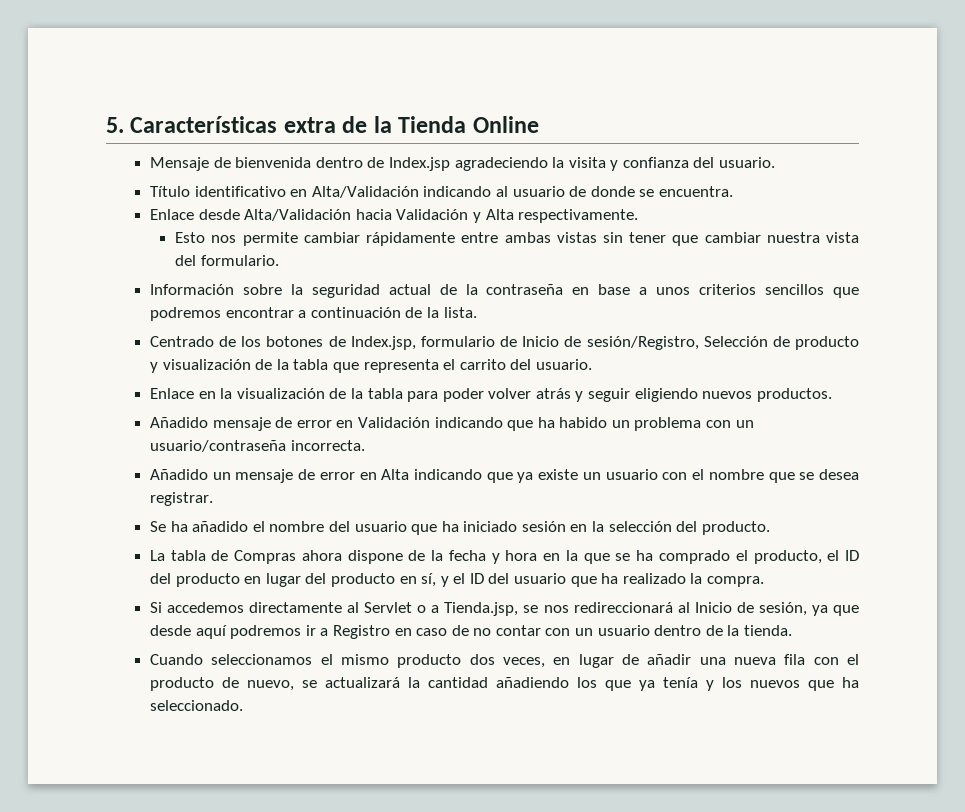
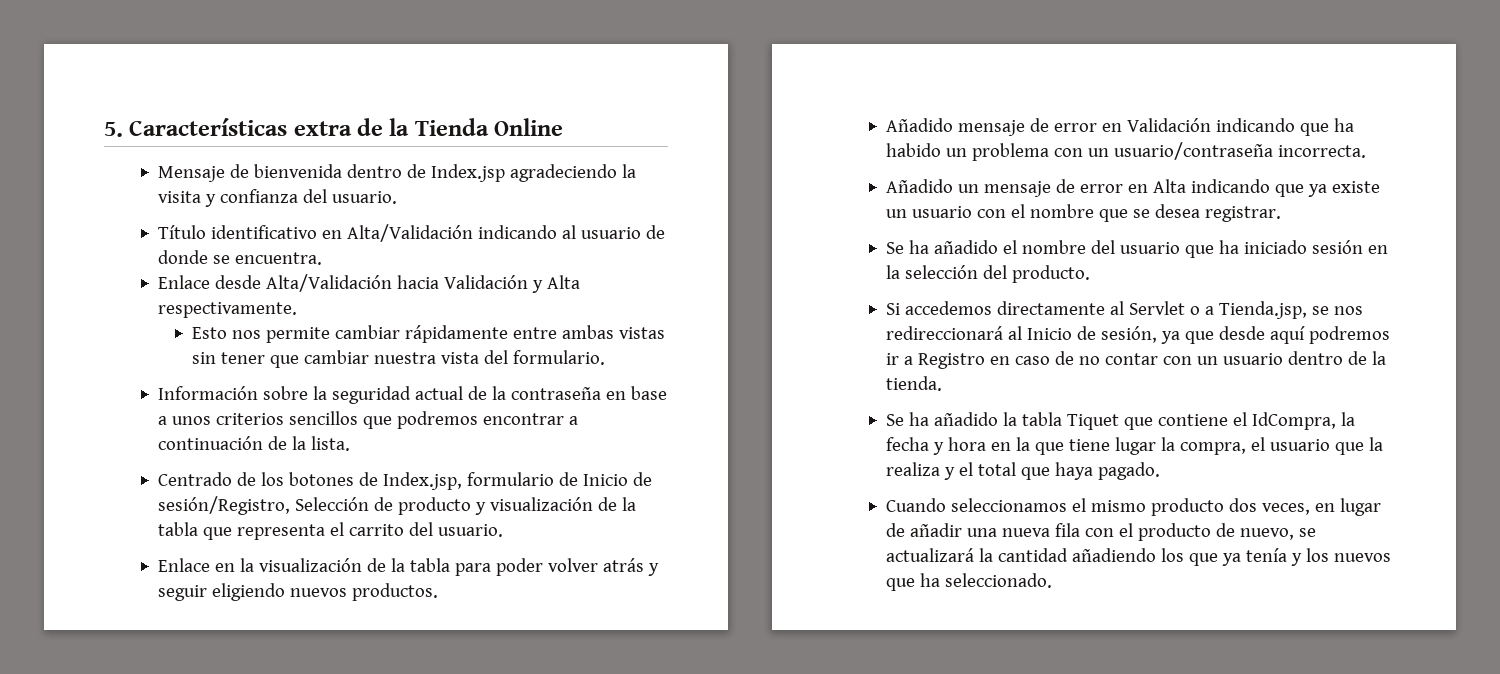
[149,550,860,564] [149,573,764,587] // La tabla de Compras ahora dispone de la fecha y hora en la que se ha comprado el producto, el ID del producto en lugar del producto en sí, y el ID del usuario que ha realizado la compra. -> (1090, 274) none
(792, 630) none -> [885,412,1355,430] [885,437,1383,455] [885,462,1160,480] // Se ha añadido la tabla Tiquet que contiene el IdCompra, la fecha y hora en la que tiene lugar la compra, el usuario que la realiza y el total que haya pagado.

